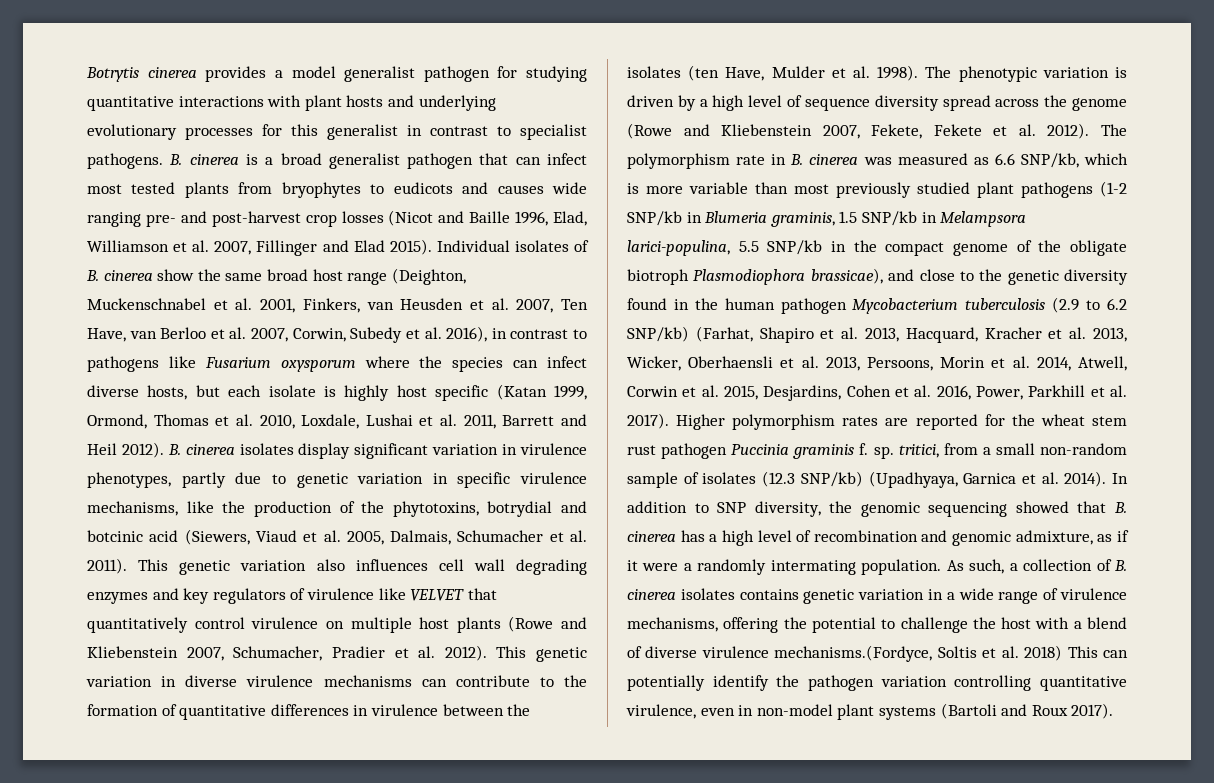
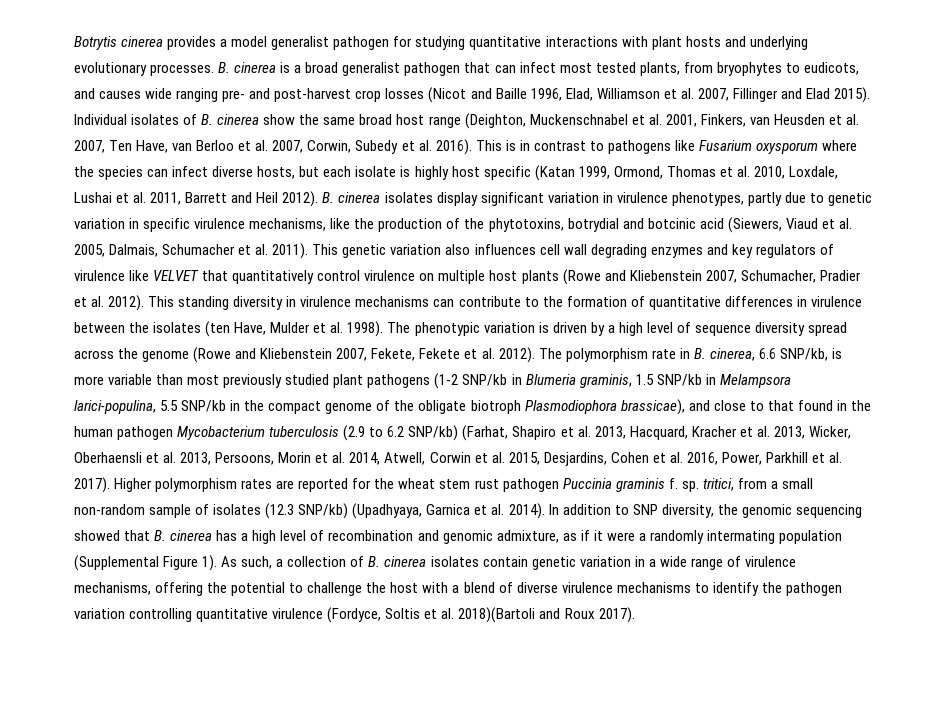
[185,124,587,140] [87,153,163,169] processes for this generalist in contrast to specialist pathogens. -> [150,64,215,76] processes.
[184,182,229,198] plants -> [639,62,680,76] plants,
[393,182,453,194] eudicots -> [803,62,859,75] eudicots,
[446,326,488,342] 2016), -> [435,139,516,155] 2016). This is
[536,647,587,662] [86,675,238,687] genetic variation in diverse -> [178,296,297,310] standing diversity in
[809,153,989,165] cinerea was measured as -> [709,348,755,361] cinerea,
[1084,153,1128,165] which -> (828, 354) none
[979,269,1128,285] the genetic diversity -> [767,400,794,411] that
[861,559,942,575] population. -> [778,530,842,544] [74,555,218,571] population (Supplemental Figure 1).
[739,589,799,600] contains -> [482,556,528,567] contain
[774,645,1128,662] [627,675,705,691] mechanisms.(Fordyce, Soltis et al. 2018) This can potentially -> [616,582,709,593] mechanisms to
[626,703,997,720] virulence, even in non-model plant systems (Bartoli -> [272,607,536,623] virulence (Fordyce, Soltis et al. 2018)(Bartoli

